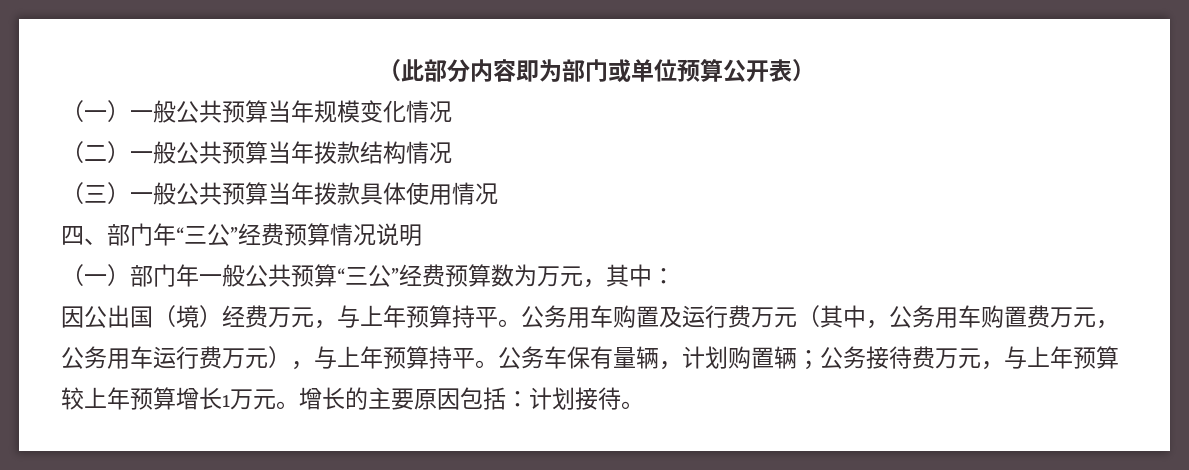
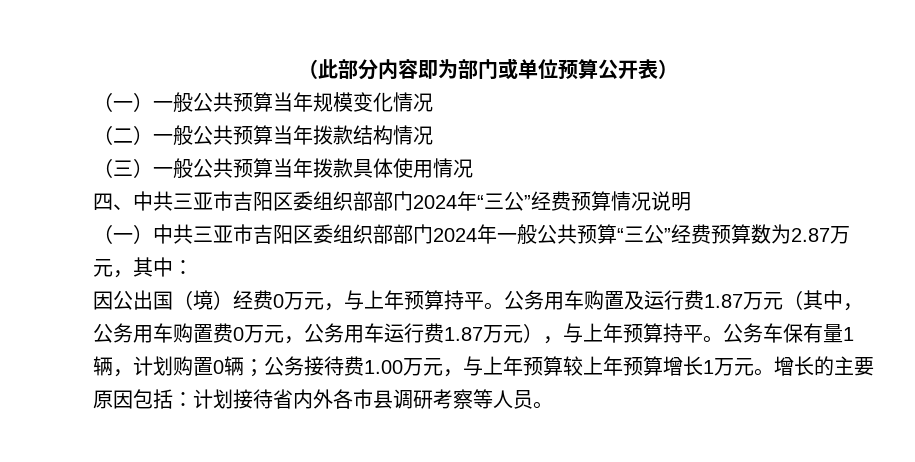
[107,223,153,246] 部门 -> [133,191,457,211] 中共三亚市吉阳区委组织部部门2024
[130,264,176,287] 部门 -> [153,224,477,244] 中共三亚市吉阳区委组织部部门2024
(537, 275) none -> [791,228,830,242] 2.87
(268, 316) none -> [273,294,284,308] 0
(751, 316) none -> [704,294,743,308] 1.87
(1050, 316) none -> [233,327,244,341] 0
(222, 357) none -> [444,327,483,341] 1.87
(636, 357) none -> [843,327,854,341] 1
(774, 358) none -> [213,360,224,374] 0
(935, 357) none -> [364,360,403,374] 1.00
(621, 398) none -> [273,389,533,410] 省内外各市县调研考察等人员

